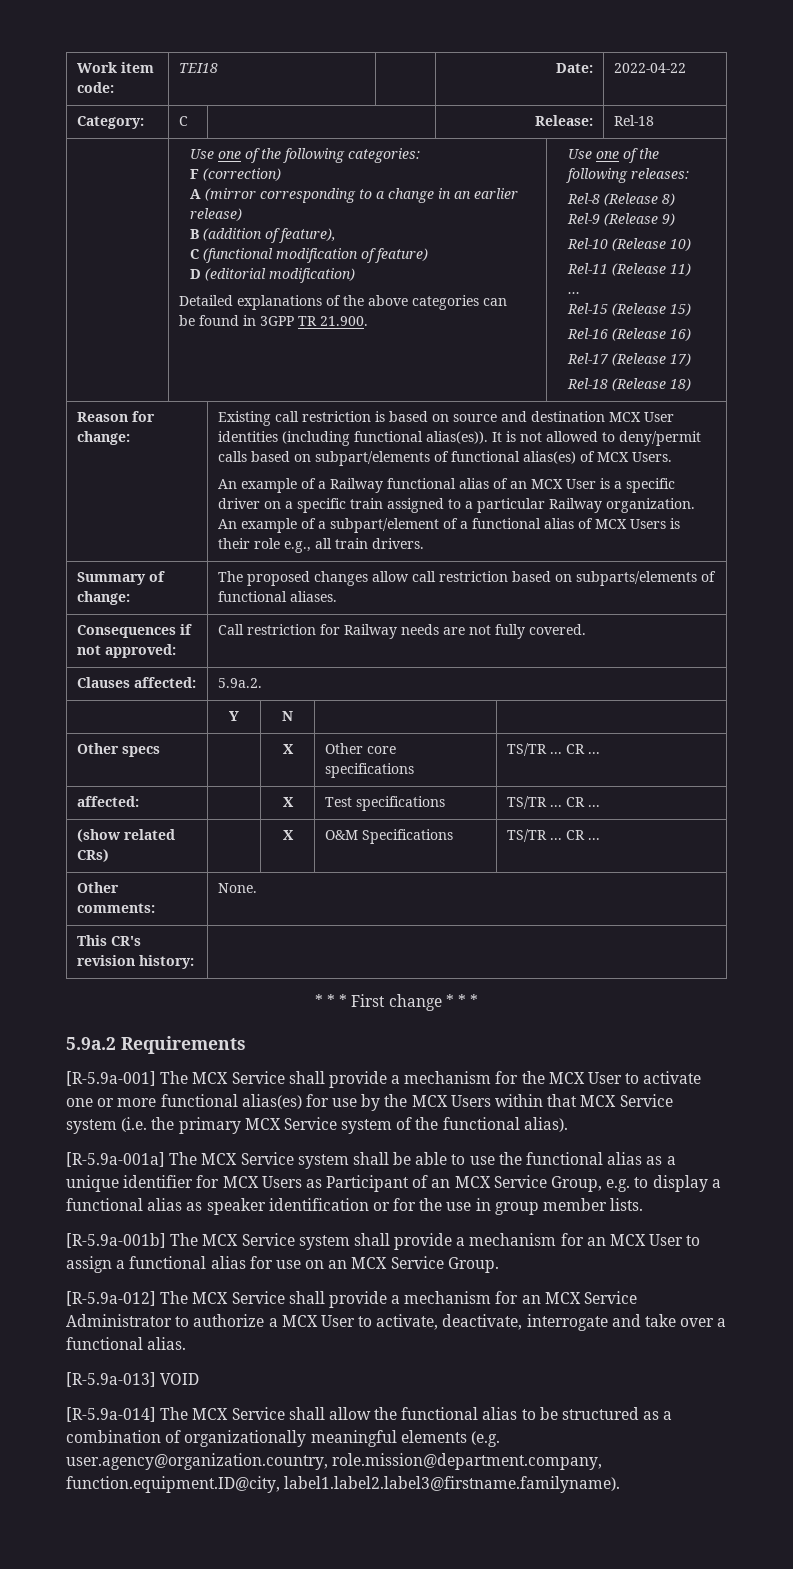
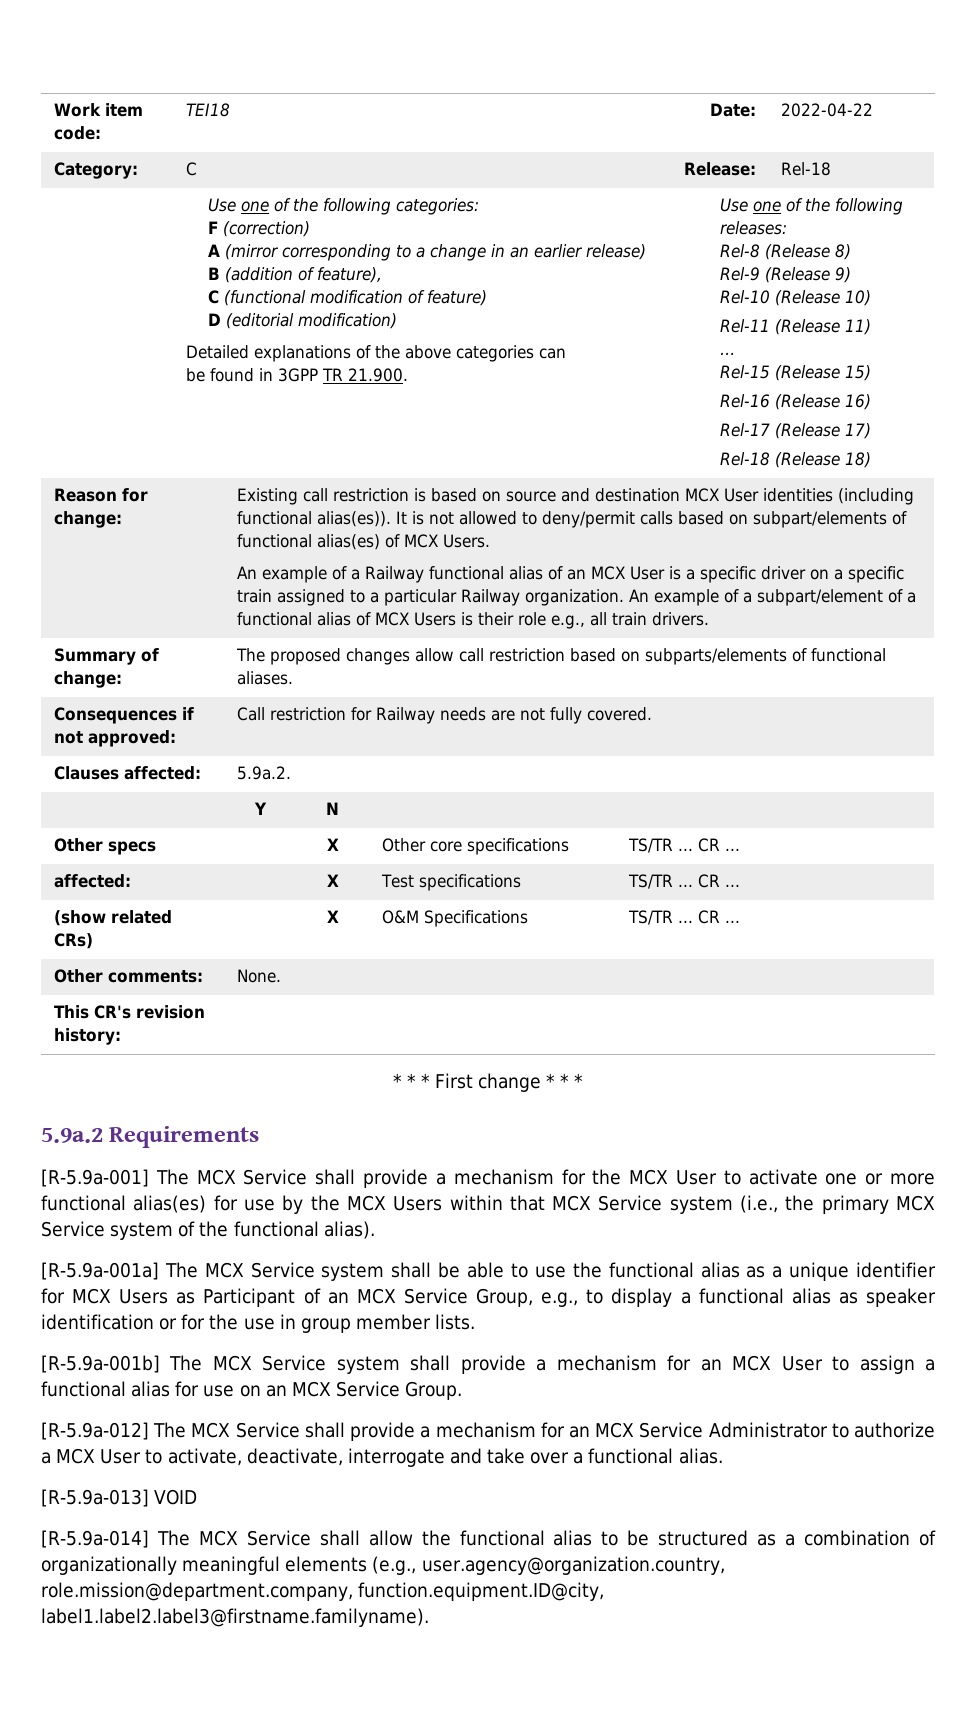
[121,1117,148,1132] (i.e. -> [740,1195,779,1213] (i.e.,
[606,1179,631,1192] e.g. -> [541,1292,579,1307] e.g.,
[470,1431,500,1447] (e.g. -> [372,1556,417,1575] (e.g.,

